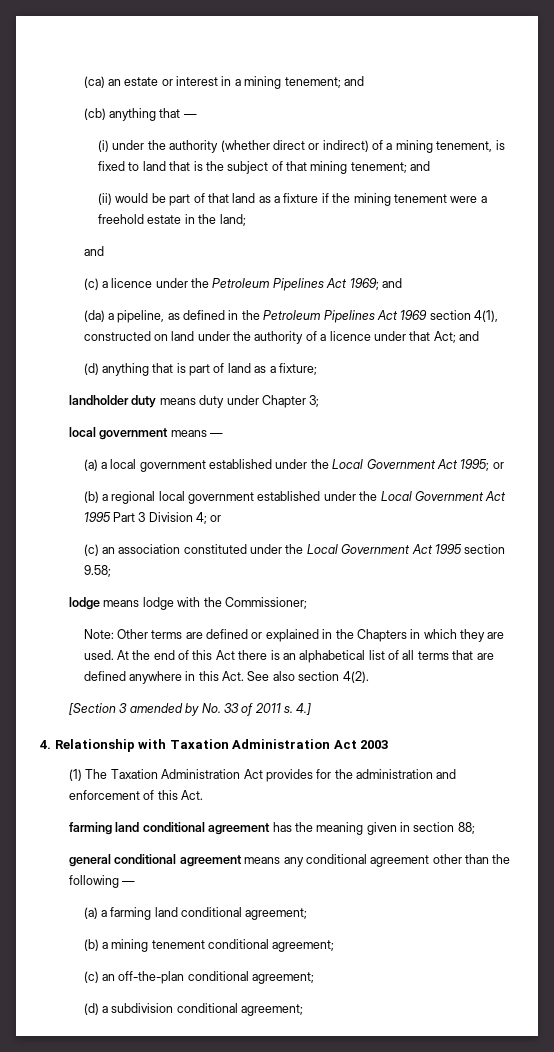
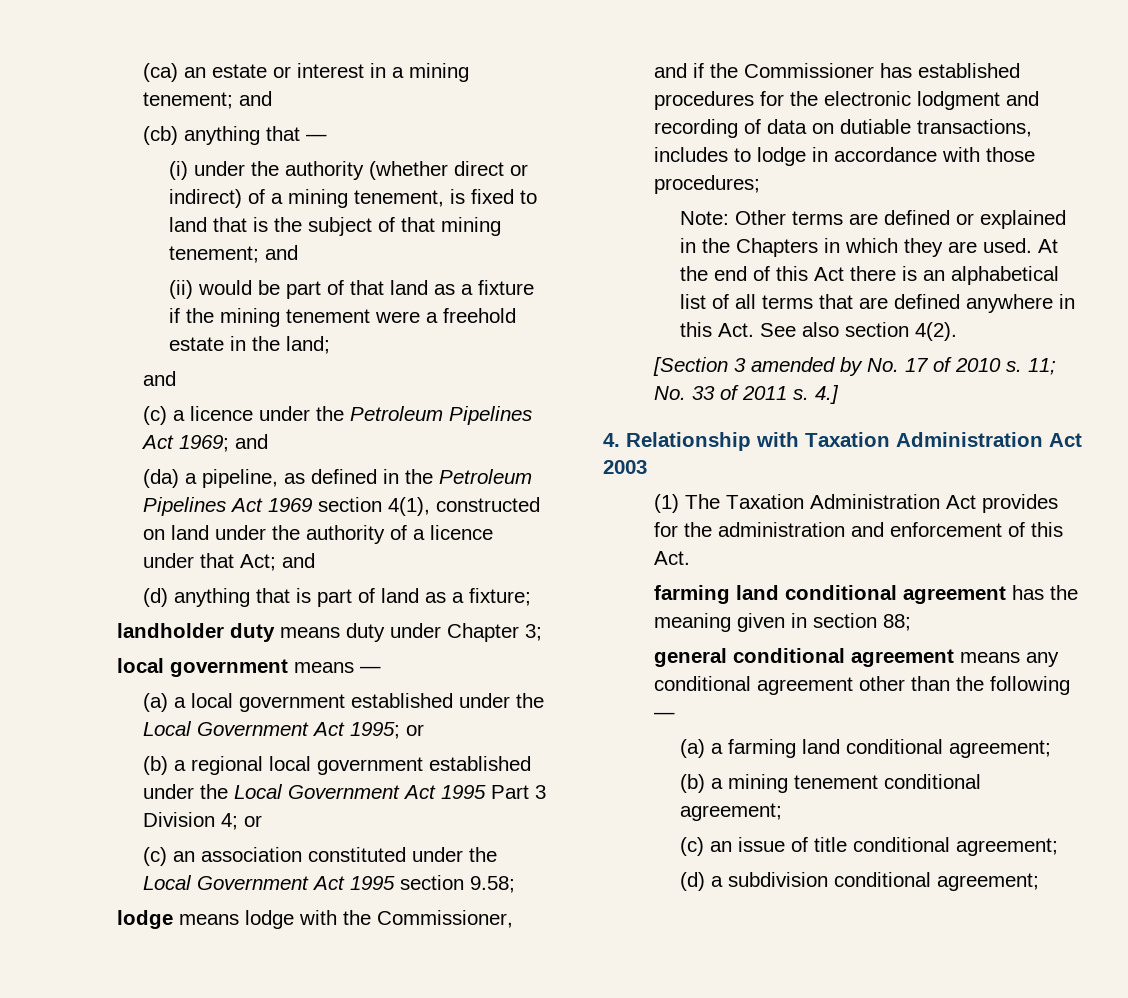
[224,597,307,609] Commissioner; -> [377,910,514,928] [654,63,1021,78] [654,91,1040,110] [654,119,1033,138] [654,147,1036,166] [654,175,761,194] Commissioner, and if the Commissioner has established procedures for the electronic lodgment and recording of data on dutiable transactions, includes to lodge in accordance with those procedures;
(221, 708) none -> [905,357,1057,375] [654,386,687,400] 17 of 2010 s. 11; No.
[118,971,185,984] off-the-plan -> [737,837,847,852] issue of title

